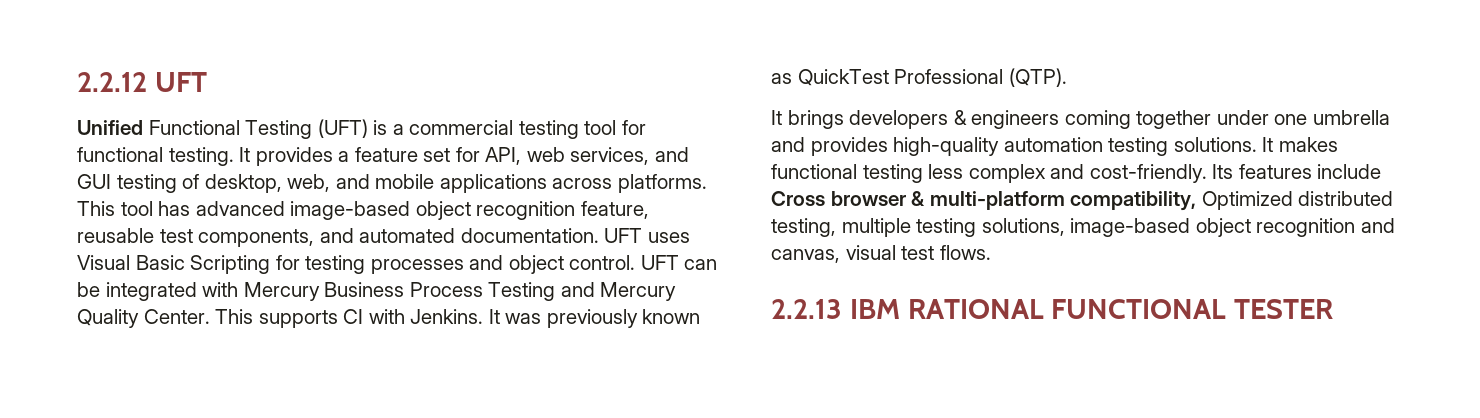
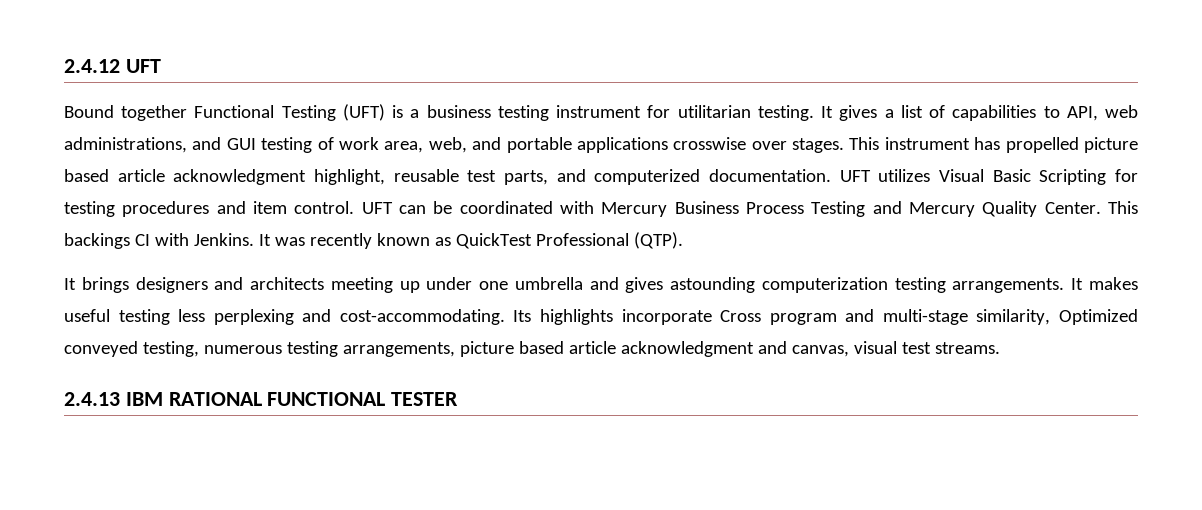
[77,72,147,92] 2.2.12 -> [64,59,120,73] 2.4.12
[77,120,143,135] Unified -> [64,105,188,121] Bound together
[409,120,646,139] [77,147,480,166] commercial testing tool for functional testing. It provides a feature set for -> [426,105,1060,121] business testing instrument for utilitarian testing. It gives a list of capabilities to
[570,147,650,165] services, -> [64,137,187,153] administrations,
[204,174,707,193] [77,201,649,220] [77,228,456,247] desktop, web, and mobile applications across platforms. This tool has advanced image-based object recognition feature, reusable test components, and automated -> [338,137,1138,153] [64,169,701,185] work area, web, and portable applications crosswise over stages. This instrument has propelled picture based article acknowledgment highlight, reusable test parts, and computerized
[647,232,690,243] uses -> [878,169,931,182] utilizes
[370,255,564,274] processes and object -> [122,201,287,217] procedures and item
[105,282,197,301] integrated -> [459,201,553,214] coordinated
[258,310,338,328] supports -> [64,233,130,249] backings
[546,309,638,328] previously -> [309,233,372,249] recently
[849,110,1390,129] [771,137,1257,156] developers & engineers coming together under one umbrella and provides high-quality automation testing solutions. -> [135,277,1065,293] designers and architects meeting up under one umbrella and gives astounding computerization testing arrangements.
[771,164,857,179] functional -> [64,309,110,322] useful
[968,164,1382,183] [771,191,1394,211] [771,218,1356,237] complex and cost-friendly. Its features include Cross browser & multi-platform compatibility, Optimized distributed testing, multiple testing solutions, image-based object recognition -> [213,309,1138,325] [64,341,754,357] perplexing and cost-accommodating. Its highlights incorporate Cross program and multi-stage similarity, Optimized conveyed testing, numerous testing arrangements, picture based article acknowledgment
[939,245,991,260] [771,299,842,319] flows. // 2.2.13 -> [934,342,1000,354] [64,392,120,406] streams. // 2.4.13

